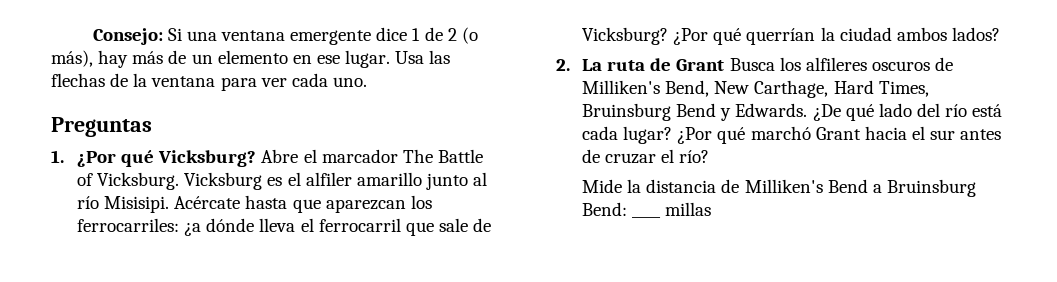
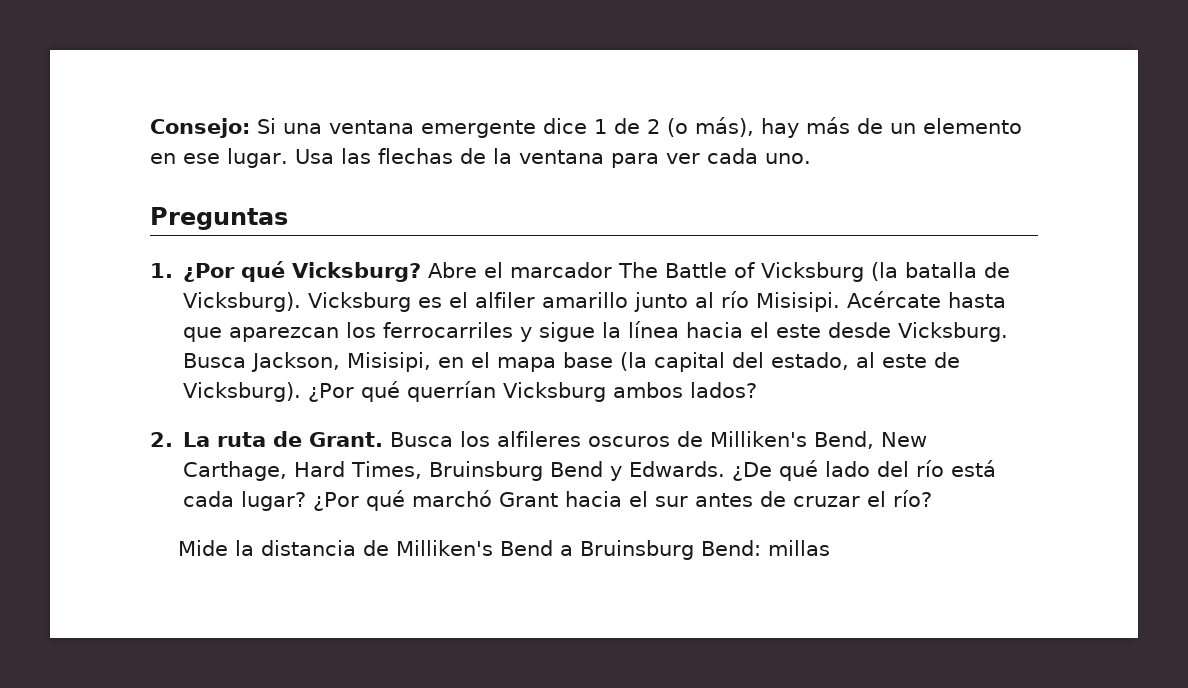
[97,172,180,190] Vicksburg. -> [761,262,1011,282] [183,292,302,312] Vicksburg (la batalla de Vicksburg).
[77,218,492,236] [582,27,669,45] ferrocarriles: ¿a dónde lleva el ferrocarril que sale de Vicksburg? -> [383,321,1009,342] [183,352,961,372] [183,382,302,402] ferrocarriles y sigue la línea hacia el este desde Vicksburg. Busca Jackson, Misisipi, en el mapa base (la capital del estado, al este de Vicksburg).
[820,27,892,41] la ciudad -> [503,382,607,402] Vicksburg
[676,59,725,71] Grant -> [309,432,384,447] Grant.
[632,216,662,218] ____ -> (762, 548) none

